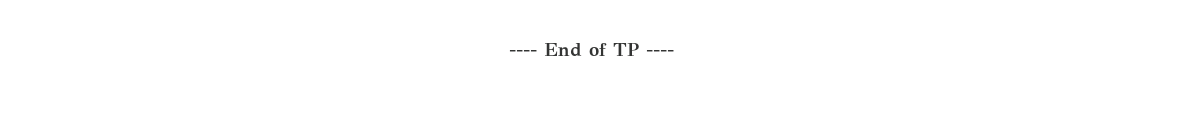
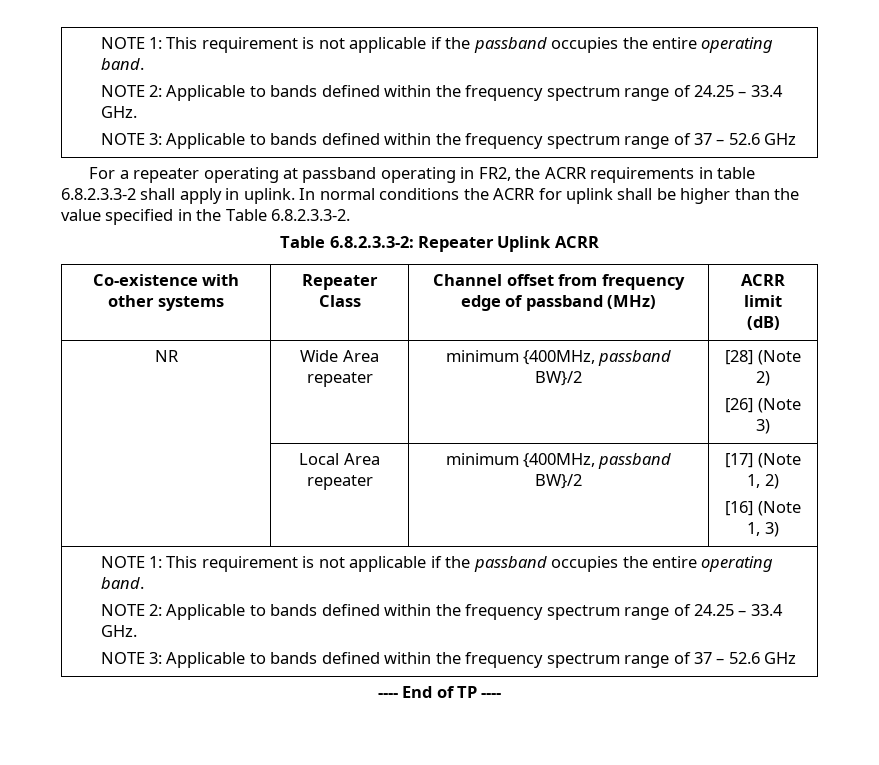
(509, 53) none -> [100,37,774,53] [100,58,144,70] [100,85,783,101] [100,106,137,118] [100,133,797,149] [89,167,756,183] [61,188,800,204] [61,209,351,225] [280,236,599,252] [92,274,240,286] [108,295,224,311] [302,274,378,290] [318,295,361,307] [433,274,685,290] [460,295,657,311] [741,274,785,286] [744,295,782,307] [746,316,780,330] [154,350,179,362] [300,350,379,362] [306,372,373,387] [445,350,672,366] [535,371,582,386] [725,350,801,365] [756,371,770,386] [725,398,801,413] [756,419,770,434] [299,453,380,465] [306,475,373,490] [445,453,672,469] [535,474,582,489] [725,453,801,468] [747,474,779,489] [725,501,801,516] [747,522,779,537] [100,556,774,572] [100,577,144,589] [100,604,783,620] [100,625,137,637] [100,652,797,668] NOTE 1: This requirement is not applicable if the passband occupies the entire operating band. // NOTE 2: Applicable to bands defined within the frequency spectrum range of 24.25 – 33.4 GHz. // NOTE 3: Applicable to bands defined within the frequency spectrum range of 37 – 52.6 GHz // For a repeater operating at passband operating in FR2, the ACRR requirements in table 6.8.2.3.3-2 shall apply in uplink. In normal conditions the ACRR for uplink shall be higher than the value specified in the Table 6.8.2.3.3-2. // Table 6.8.2.3.3-2: Repeater Uplink ACRR // Co-existence with other systems | Repeater Class | Channel offset from frequency edge of passband (MHz) | ACRR limit // (dB) // NR | Wide Area repeater | minimum {400MHz, passband BW}/2 | [28] (Note 2) // [26] (Note 3) // | Local Area repeater | minimum {400MHz, passband BW}/2 | [17] (Note 1, 2) // [16] (Note 1, 3) // NOTE 1: This requirement is not applicable if the passband occupies the entire operating band. // NOTE 2: Applicable to bands defined within the frequency spectrum range of 24.25 – 33.4 GHz. // NOTE 3: Applicable to bands defined within the frequency spectrum range of 37 – 52.6 GHz //

